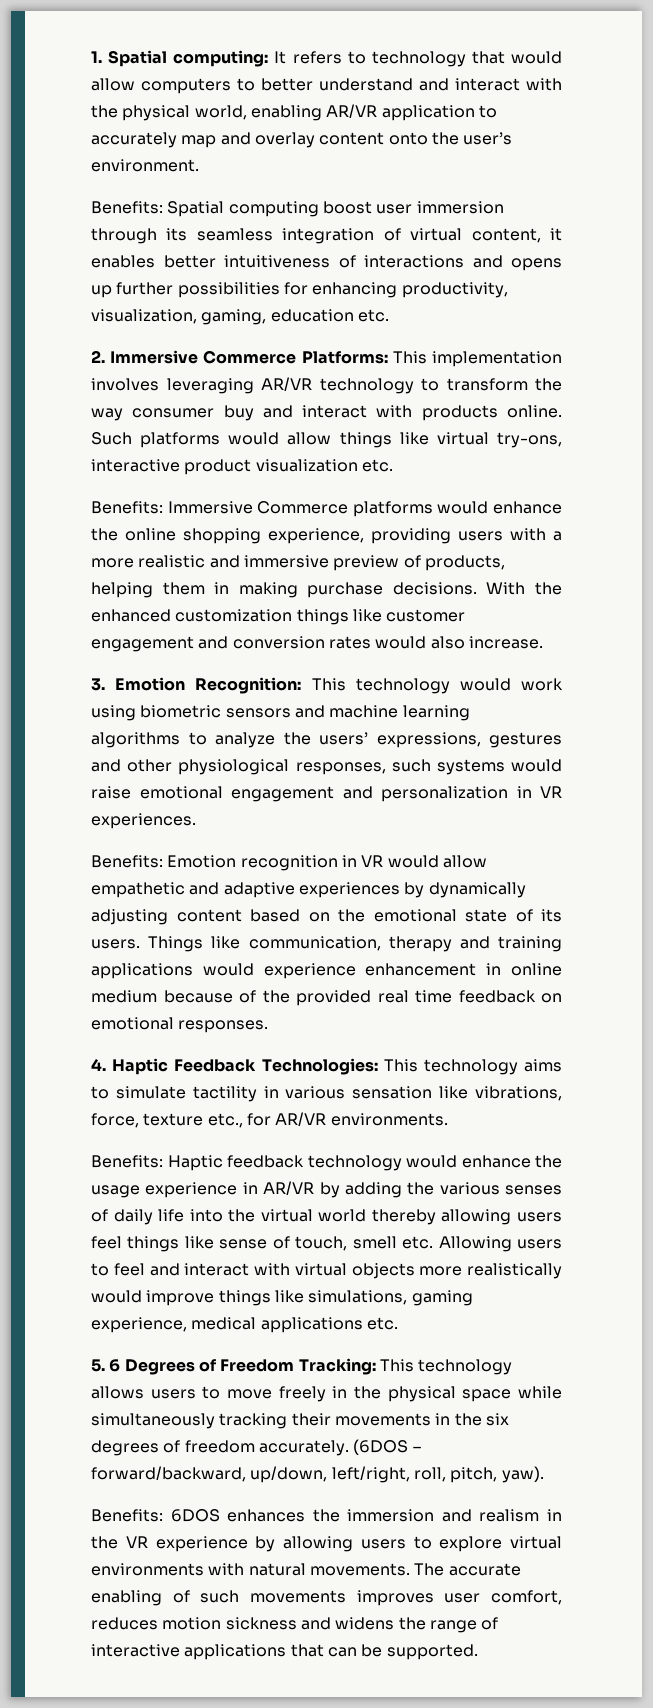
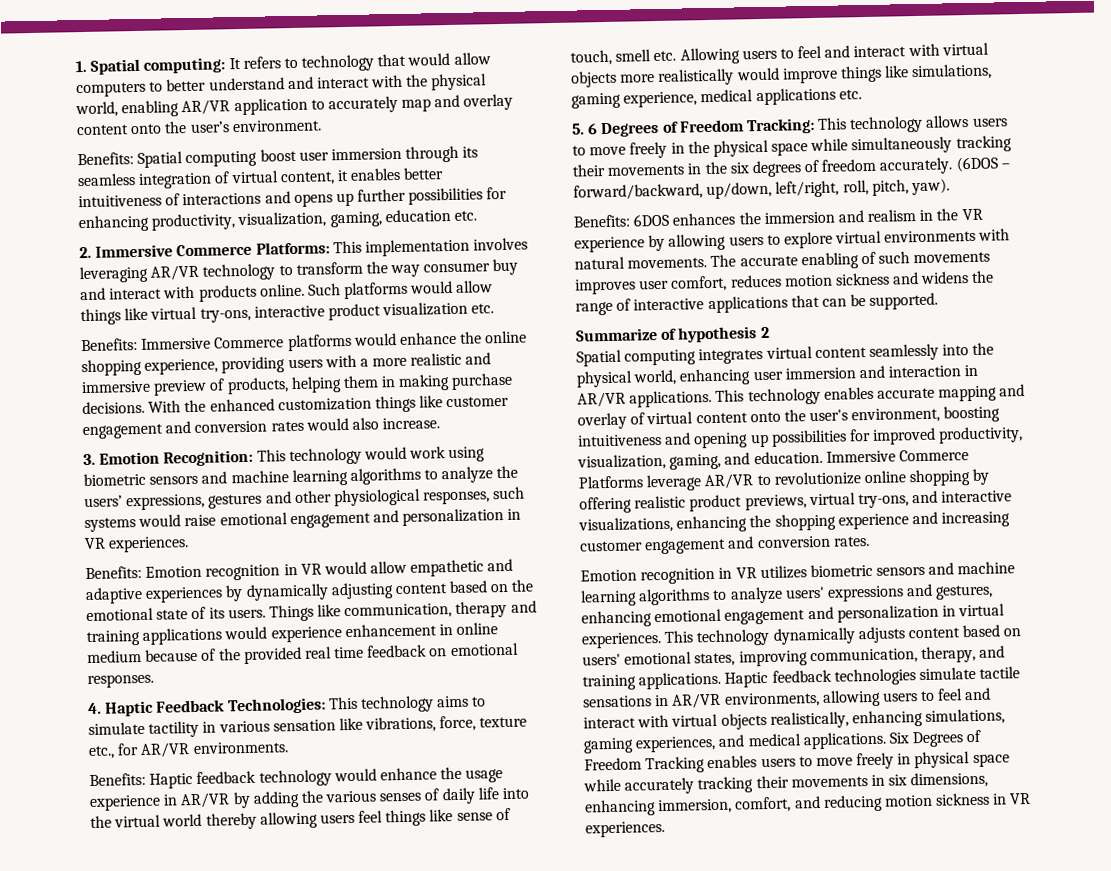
(478, 1652) none -> [575,326,770,343] [576,342,995,367] [576,364,979,388] [577,383,1026,408] [577,405,1001,430] [578,426,1024,449] [577,449,969,471] [578,468,991,492] [579,490,1013,514] [578,511,1011,534] [580,535,870,555] [580,561,1016,585] [580,583,994,607] [581,603,1006,628] [581,624,1022,649] [582,645,1006,667] [582,666,1021,691] [583,687,992,709] [583,708,1006,730] [583,729,982,754] [584,751,1010,774] [583,771,989,795] [585,792,1032,817] [585,820,665,838] // Summarize of hypothesis 2 // Spatial computing integrates virtual content seamlessly into the physical world, enhancing user immersion and interaction in AR/VR applications. This technology enables accurate mapping and overlay of virtual content onto the user's environment, boosting intuitiveness and opening up possibilities for improved productivity, visualization, gaming, and education. Immersive Commerce Platforms leverage AR/VR to revolutionize online shopping by offering realistic product previews, virtual try-ons, and interactive visualizations, enhancing the shopping experience and increasing customer engagement and conversion rates. // Emotion recognition in VR utilizes biometric sensors and machine learning algorithms to analyze users' expressions and gestures, enhancing emotional engagement and personalization in virtual experiences. This technology dynamically adjusts content based on users' emotional states, improving communication, therapy, and training applications. Haptic feedback technologies simulate tactile sensations in AR/VR environments, allowing users to feel and interact with virtual objects realistically, enhancing simulations, gaming experiences, and medical applications. Six Degrees of Freedom Tracking enables users to move freely in physical space while accurately tracking their movements in six dimensions, enhancing immersion, comfort, and reducing motion sickness in VR experiences.

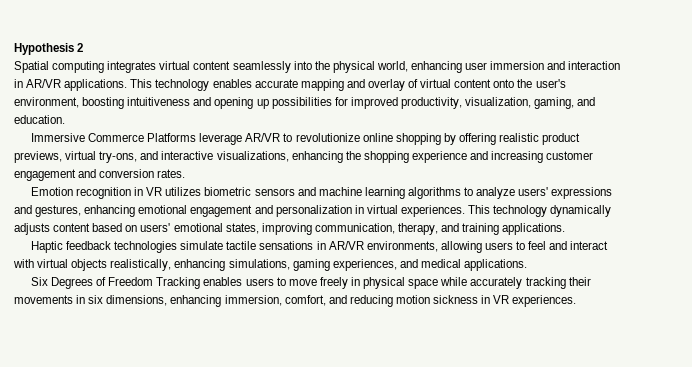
[75,52,491,75] [76,73,488,98] [75,93,514,118] [76,119,322,136] [77,145,479,168] [77,167,445,189] [78,186,508,208] [78,208,477,233] [79,237,529,259] [79,258,519,284] [80,280,494,302] [80,301,495,326] [81,330,528,352] [81,352,492,377] [81,372,514,396] [82,395,510,415] [82,417,441,440] [83,446,486,467] [83,465,519,487] [84,486,526,511] [84,507,522,533] [84,536,190,553] [85,558,514,581] [85,579,534,605] [86,600,537,622] [86,622,499,647] [87,642,519,665] [87,673,154,689] [88,695,487,717] [88,715,528,738] [88,741,289,760] [89,766,504,789] [89,787,530,812] [90,807,511,830] [570,42,989,66] [571,63,993,88] [571,87,862,109] [572,115,1008,138] [572,135,1012,159] [572,156,1010,178] [573,178,950,201] [573,208,983,228] [574,228,1011,253] [574,251,991,270] [575,270,995,295] [575,292,939,316] [575,326,758,343] 1. Spatial computing: It refers to technology that would allow computers to better understand and interact with the physical world, enabling AR/VR application to accurately map and overlay content onto the user’s environment. // Benefits: Spatial computing boost user immersion through its seamless integration of virtual content, it enables better intuitiveness of interactions and opens up further possibilities for enhancing productivity, visualization, gaming, education etc. // 2. Immersive Commerce Platforms: This implementation involves leveraging AR/VR technology to transform the way consumer buy and interact with products online. Such platforms would allow things like virtual try-ons, interactive product visualization etc. // Benefits: Immersive Commerce platforms would enhance the online shopping experience, providing users with a more realistic and immersive preview of products, helping them in making purchase decisions. With the enhanced customization things like customer engagement and conversion rates would also increase. // 3. Emotion Recognition: This technology would work using biometric sensors and machine learning algorithms to analyze the users’ expressions, gestures and other physiological responses, such systems would raise emotional engagement and personalization in VR experiences. // Benefits: Emotion recognition in VR would allow empathetic and adaptive experiences by dynamically adjusting content based on the emotional state of its users. Things like communication, therapy and training applications would experience enhancement in online medium because of the provided real time feedback on emotional responses. // 4. Haptic Feedback Technologies: This technology aims to simulate tactility in various sensation like vibrations, force, texture etc., for AR/VR environments. // Benefits: Haptic feedback technology would enhance the usage experience in AR/VR by adding the various senses of daily life into the virtual world thereby allowing users feel things like sense of touch, smell etc. Allowing users to feel and interact with virtual objects more realistically would improve things like simulations, gaming experience, medical applications etc. // 5. 6 Degrees of Freedom Tracking: This technology allows users to move freely in the physical space while simultaneously tracking their movements in the six degrees of freedom accurately. (6DOS – forward/backward, up/down, left/right, roll, pitch, yaw). // Benefits: 6DOS enhances the immersion and realism in the VR experience by allowing users to explore virtual environments with natural movements. The accurate enabling of such movements improves user comfort, reduces motion sickness and widens the range of interactive applications that can be supported. // Summarize of hypothesis -> [14,43,74,55] Hypothesis
(823, 457) none -> (65, 119) //
(722, 680) none -> (566, 229) //
(887, 740) none -> (528, 265) //

